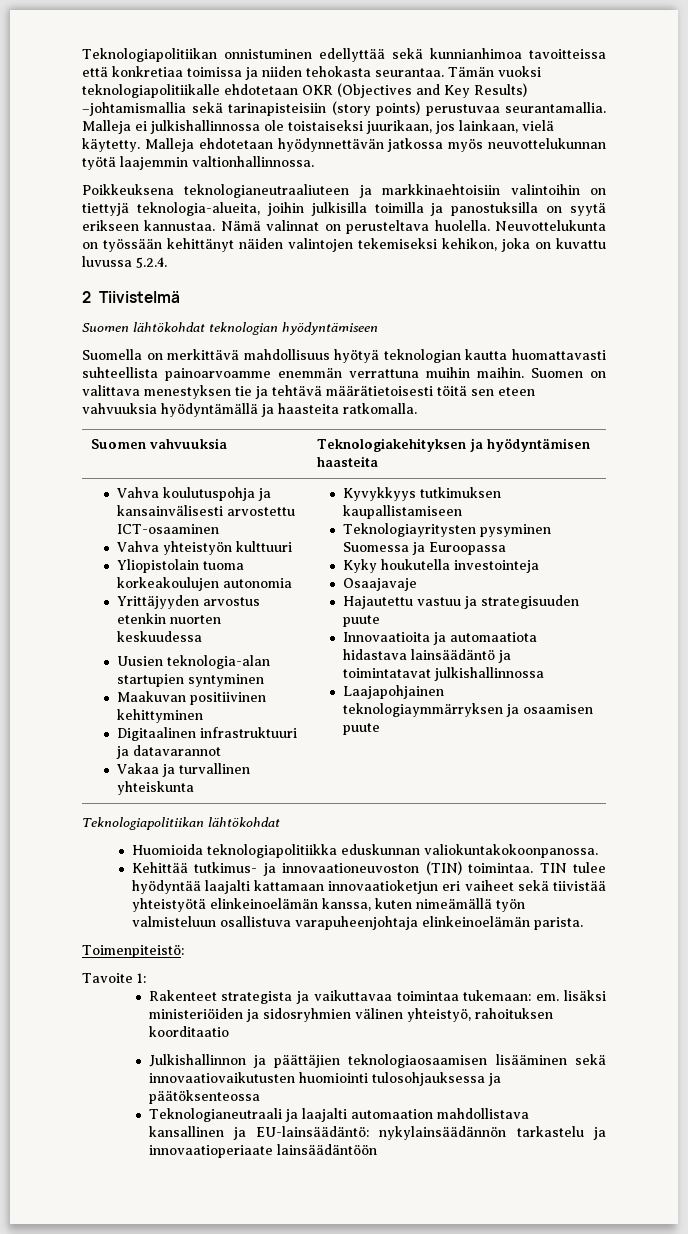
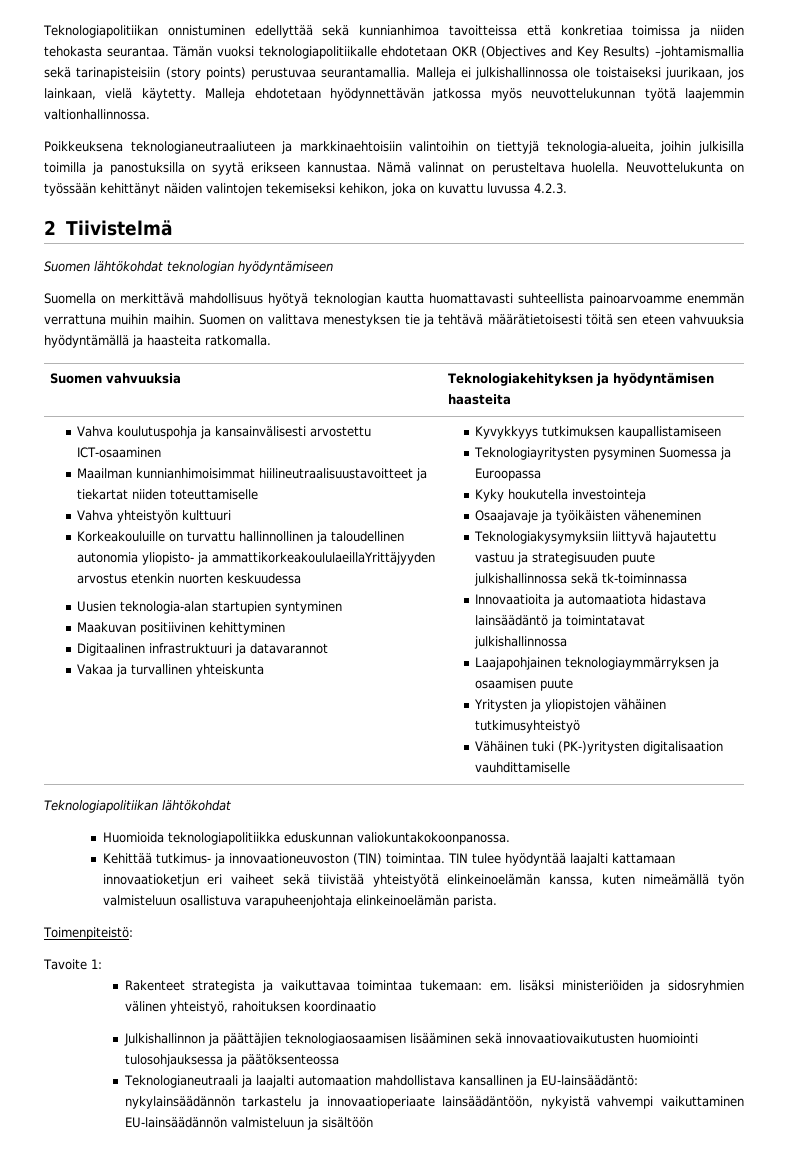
[136,257,167,268] 5.2.4. -> [534,183,567,194] 4.2.3.
[116,541,292,555] [116,559,244,573] [116,577,292,591] [116,595,199,609] Vahva yhteistyön kulttuuri // Yliopistolain tuoma korkeakoulujen autonomia // Yrittäjyyden -> [77,468,428,481] [77,489,259,500] [77,510,232,523] [77,531,405,544] [77,552,436,565] Maailman kunnianhimoisimmat hiilineutraalisuustavoitteet ja tiekartat niiden toteuttamiselle // Vahva yhteistyön kulttuuri // Korkeakouluille on turvattu hallinnollinen ja taloudellinen autonomia yliopisto- ja ammattikorkeakoululaeillaYrittäjyyden
[342,596,413,609] // Hajautettu -> [541,510,702,523] [474,531,717,544] ja työikäisten väheneminen // Teknologiakysymyksiin liittyvä hajautettu
(380, 621) none -> [474,573,688,586] julkishallinnossa sekä tk-toiminnassa
(380, 729) none -> [474,699,667,712] [475,720,581,733] [475,741,724,754] [475,762,571,773] // Yritysten ja yliopistojen vähäinen tutkimusyhteistyö // Vähäinen tuki (PK-)yritysten digitalisaation vauhdittamiselle
[148,1026,229,1037] koorditaatio -> [303,1001,376,1012] koordinaatio
[276,1144,377,1155] lainsäädäntöön -> [442,1096,744,1109] [124,1117,373,1130] lainsäädäntöön, nykyistä vahvempi vaikuttaminen EU-lainsäädännön valmisteluun ja sisältöön

